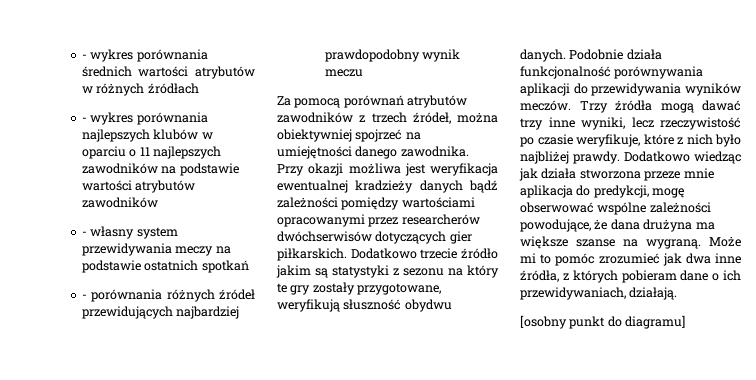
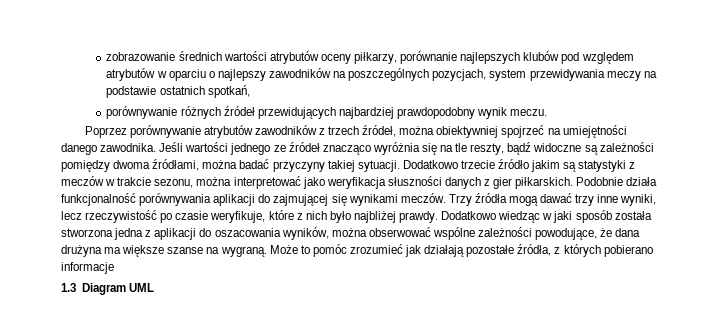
[81,49,208,62] [81,66,255,79] [81,83,199,96] [81,112,208,125] [81,129,213,142] [81,146,222,159] [81,163,239,176] [81,180,196,193] [81,197,158,208] [81,226,135,239] - wykres porównania średnich wartości atrybutów w różnych źródłach // - wykres porównania najlepszych klubów w oparciu o 11 najlepszych zawodników na podstawie wartości atrybutów zawodników // - własny -> [106,51,634,64] [106,68,487,81] zobrazowanie średnich wartości atrybutów oceny piłkarzy, porównanie najlepszych klubów pod względem atrybutów w oparciu o najlepszy zawodników na poszczególnych pozycjach,
[201,260,249,273] [81,289,163,302] spotkań // - porównania -> [207,85,250,98] [106,106,178,119] spotkań, // porównywanie
[324,69,363,77] [277,95,404,108] meczu // Za pomocą porównań -> [510,109,548,116] [84,125,201,138] meczu. // Poprzez porównywanie
[277,163,498,176] [277,180,498,193] [277,197,475,210] [277,214,480,227] [277,231,472,244] [277,248,347,261] Przy okazji możliwa jest weryfikacja ewentualnej kradzieży danych bądź zależności pomiędzy wartościami opracowanymi przez researcherów dwóchserwisów dotyczących gier piłkarskich. -> [159,142,654,155] [61,159,400,172] Jeśli wartości jednego ze źródeł znacząco wyróżnia się na tle reszty, bądź widoczne są zależności pomiędzy dwoma źródłami, można badać przyczyny takiej sytuacji.
[403,265,499,278] [277,282,442,295] [277,299,452,312] [520,49,566,62] sezonu na który te gry zostały przygotowane, weryfikują słuszność obydwu danych. -> [61,176,574,189] meczów w trakcie sezonu, można interpretować jako weryfikacja słuszności danych z gier piłkarskich.
[591,83,741,96] przewidywania wyników -> [273,194,398,206] zajmującej się wynikami
[519,168,714,181] [520,185,686,198] jak działa stworzona przeze mnie aplikacja do predykcji, mogę -> [542,210,652,223] [61,227,367,240] w jaki sposób została stworzona jedna z aplikacji do oszacowania wyników, można
[520,253,536,263] mi -> (298, 249) none
[685,253,741,264] dwa inne -> [424,245,515,257] działają pozostałe
[621,270,741,283] [520,287,678,300] [520,315,686,329] pobieram dane o ich przewidywaniach, działają. // [osobny punkt do diagramu] -> [603,245,653,257] [61,262,114,274] [61,283,154,295] pobierano informacje // 1.3 Diagram UML

